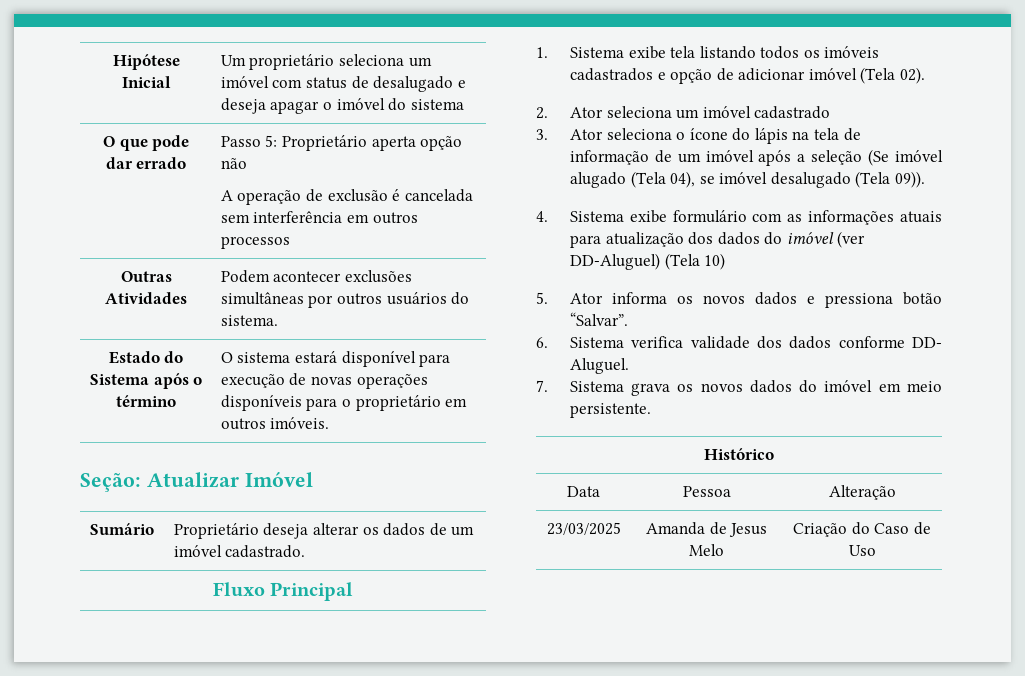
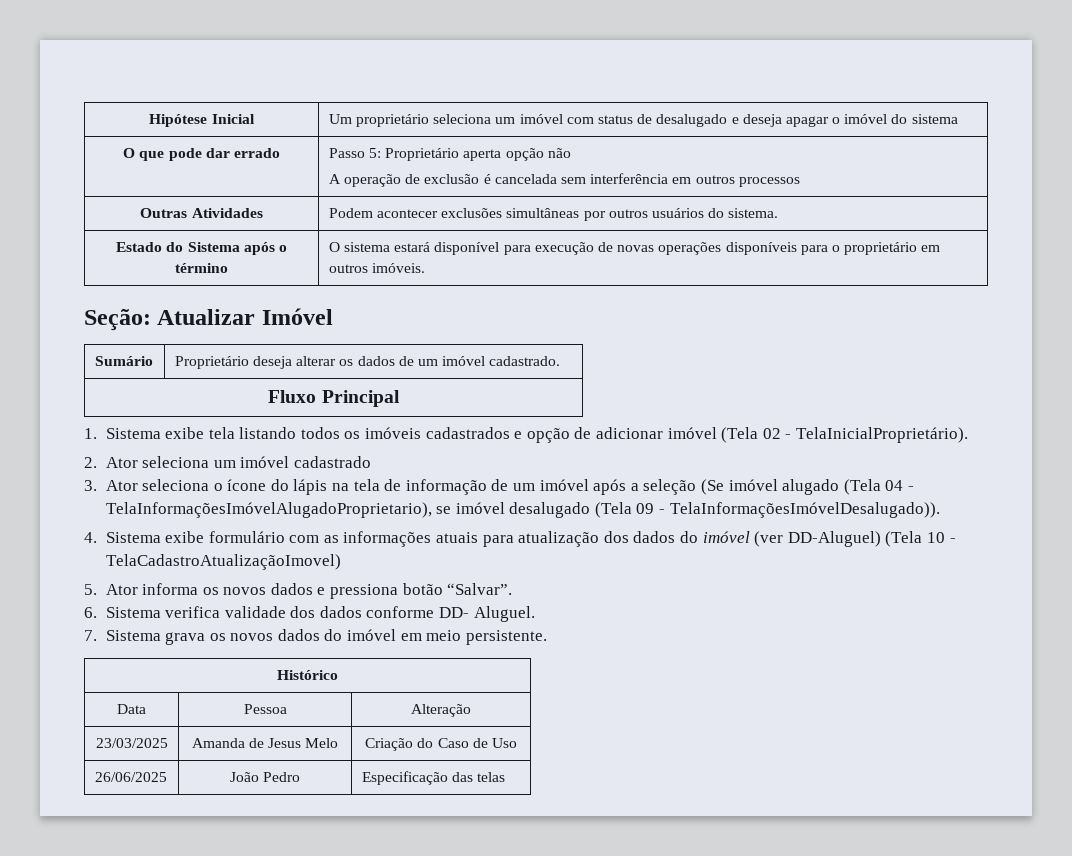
[900,67,926,84] 02). -> [762,427,968,443] 02 - TelaInicialProprietário).
[670,171,696,188] 04), -> [885,480,914,491] [105,502,432,518] 04 - TelaInformaçõesImóvelAlugadoProprietario),
[895,171,926,188] 09)). -> [636,502,940,518] 09 - TelaInformaçõesImóvelDesalugado)).
[704,253,726,270] 10) -> [926,532,956,543] [105,554,341,570] 10 - TelaCadastroAtualizaçãoImovel)
(876, 550) none -> [94,772,167,782] [229,772,301,782] [361,771,506,785] // 26/06/2025 | João Pedro | Especificação das telas

